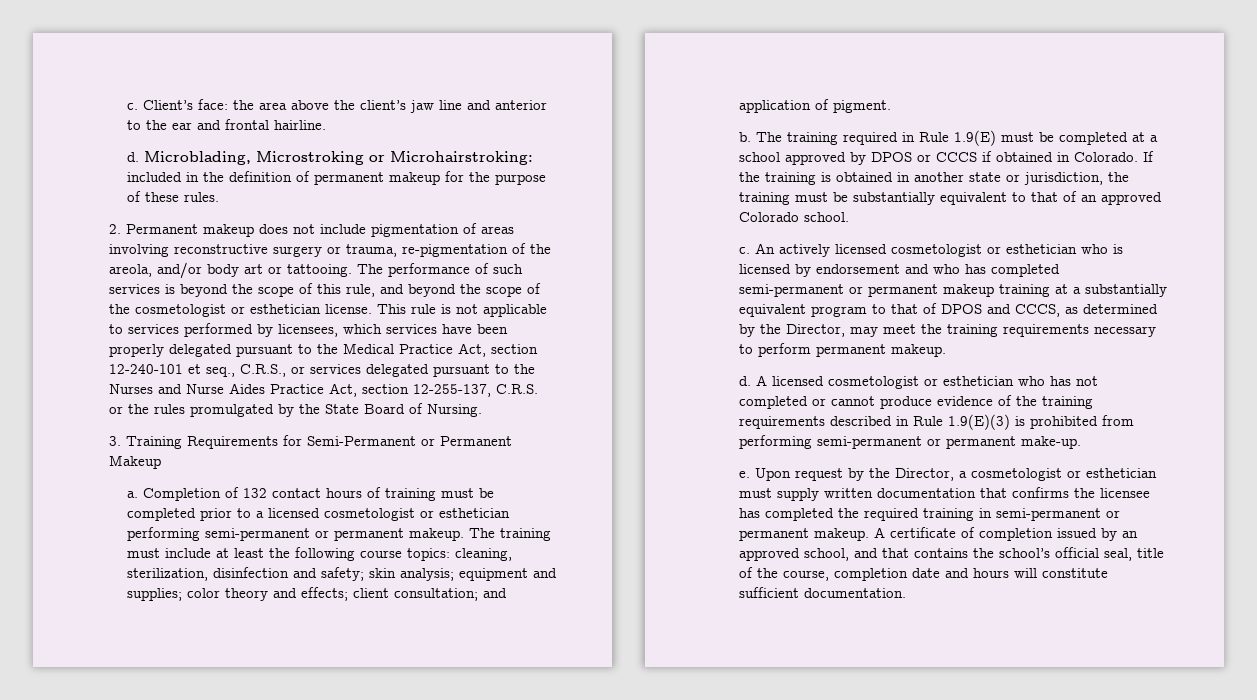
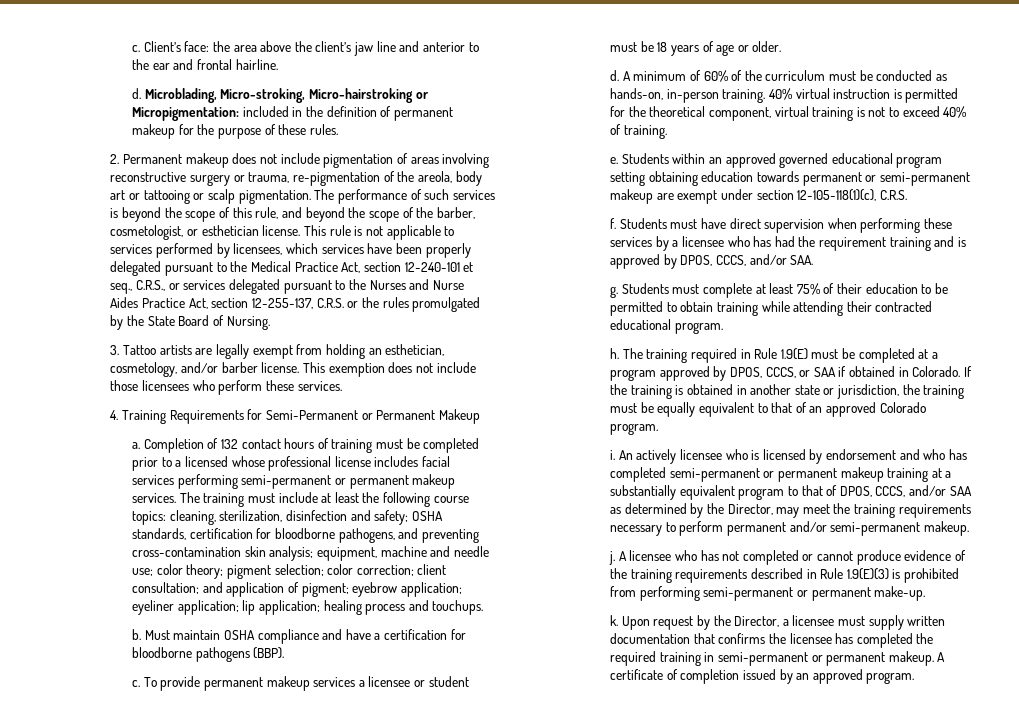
[255,151,533,165] Microstroking or Microhairstroking: -> [220,88,429,103] [131,107,239,121] Micro-stroking, Micro-hairstroking or Micropigmentation:
[156,262,202,279] and/or -> (452, 177) none
[286,264,352,277] tattooing. -> [143,189,311,204] tattooing or scalp pigmentation.
[134,304,226,317] cosmetologist -> [436,207,475,219] [110,225,184,240] barber, cosmetologist,
(121, 441) none -> [123,344,445,359] [110,362,476,377] [110,380,342,395] [110,410,119,420] Tattoo artists are legally exempt from holding an esthetician, cosmetology, and/or barber license. This exemption does not include those licensees who perform these services. // 4.
[323,508,510,521] [126,527,464,541] cosmetologist or esthetician performing semi-permanent or permanent makeup. -> [231,456,451,471] [131,474,456,489] [131,493,176,503] whose professional license includes facial services performing semi-permanent or permanent makeup services.
[368,568,557,581] [126,587,348,601] skin analysis; equipment and supplies; color theory and effects; -> [411,511,443,521] [131,528,479,543] [131,546,489,561] [131,564,414,579] OSHA standards, certification for bloodborne pathogens, and preventing cross-contamination skin analysis; equipment, machine and needle use; color theory; pigment selection; color correction;
[832,100,891,113] [738,132,751,142] pigment. // b. -> [301,582,462,597] [131,600,484,615] [131,629,466,644] [131,647,285,662] [131,676,469,691] [609,41,782,56] [609,70,948,82] [609,88,959,103] [609,106,967,121] [609,124,667,139] [609,153,943,168] [609,171,970,186] [609,189,907,204] [609,218,953,233] [609,236,967,251] [609,254,814,269] [609,283,949,298] [609,301,933,316] [609,319,723,334] [609,348,619,359] pigment; eyebrow application; eyeliner application; lip application; healing process and touchups. // b. Must maintain OSHA compliance and have a certification for bloodborne pathogens (BBP). // c. To provide permanent makeup services a licensee or student must be 18 years of age or older. // d. A minimum of 60% of the curriculum must be conducted as hands-on, in-person training. 40% virtual instruction is permitted for the theoretical component, virtual training is not to exceed 40% of training. // e. Students within an approved governed educational program setting obtaining education towards permanent or semi-permanent makeup are exempt under section 12-105-118(1)(c), C.R.S. // f. Students must have direct supervision when performing these services by a licensee who has had the requirement training and is approved by DPOS, CCCS, and/or SAA. // g. Students must complete at least 75% of their education to be permitted to obtain training while attending their contracted educational program. // h.
[738,152,977,165] school approved by DPOS or CCCS -> [609,366,836,381] program approved by DPOS, CCCS, or SAA
[852,192,935,205] substantially -> [657,402,696,417] equally
[803,212,849,222] [738,243,1077,257] school. // c. An actively licensed cosmetologist or esthetician -> [609,423,658,435] [609,449,722,464] program. // i. An actively licensee
[940,304,1060,317] DPOS and CCCS, -> [839,485,972,497] DPOS, CCCS, and/or SAA
(886, 350) none -> [789,521,921,536] and/or semi-permanent
[738,375,1014,389] d. A licensed cosmetologist or esthetician -> [608,550,672,565] j. A licensee
[738,471,750,478] e. -> [609,615,618,626] k.
[970,468,1157,481] cosmetologist or esthetician -> [792,615,835,626] licensee
[803,547,1164,561] [738,567,1108,581] [738,587,906,598] school, and that contains the school’s official seal, title of the course, completion date and hours will constitute sufficient documentation. -> [866,672,915,684] program.

